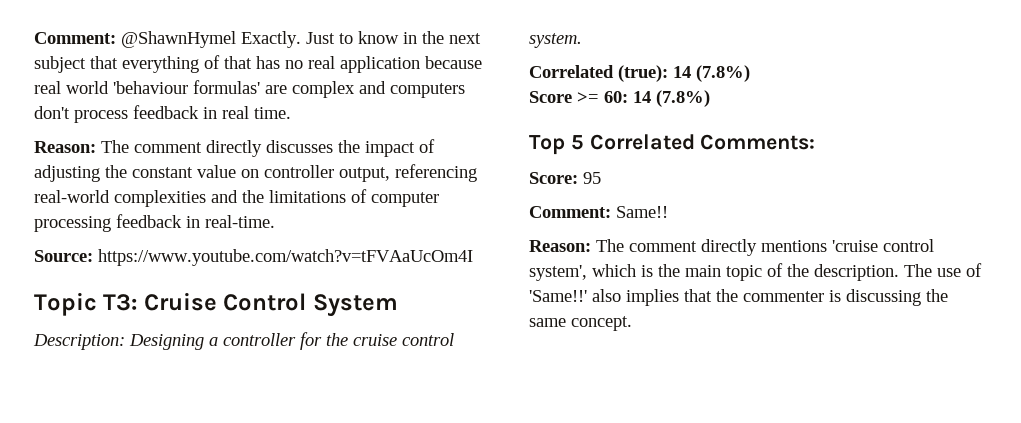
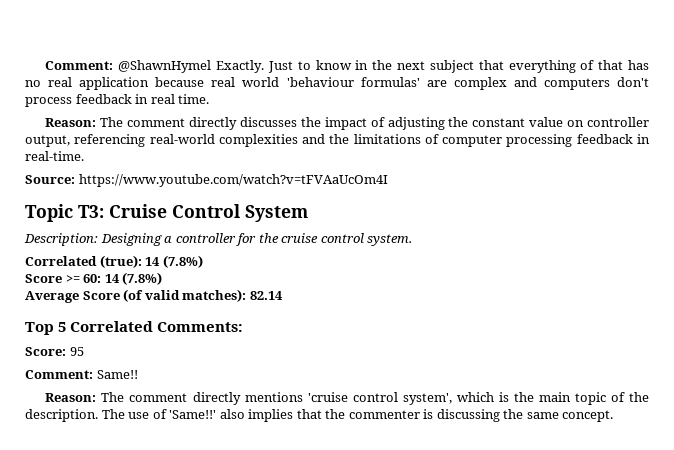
(710, 98) none -> [25,289,283,303] // Average Score (of valid matches): 82.14

